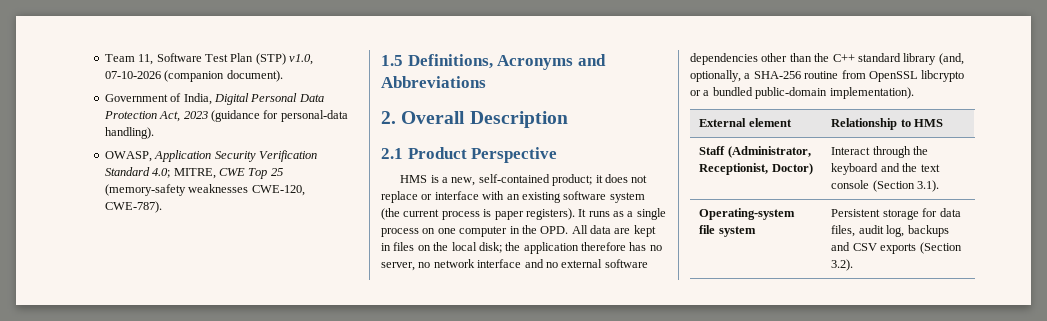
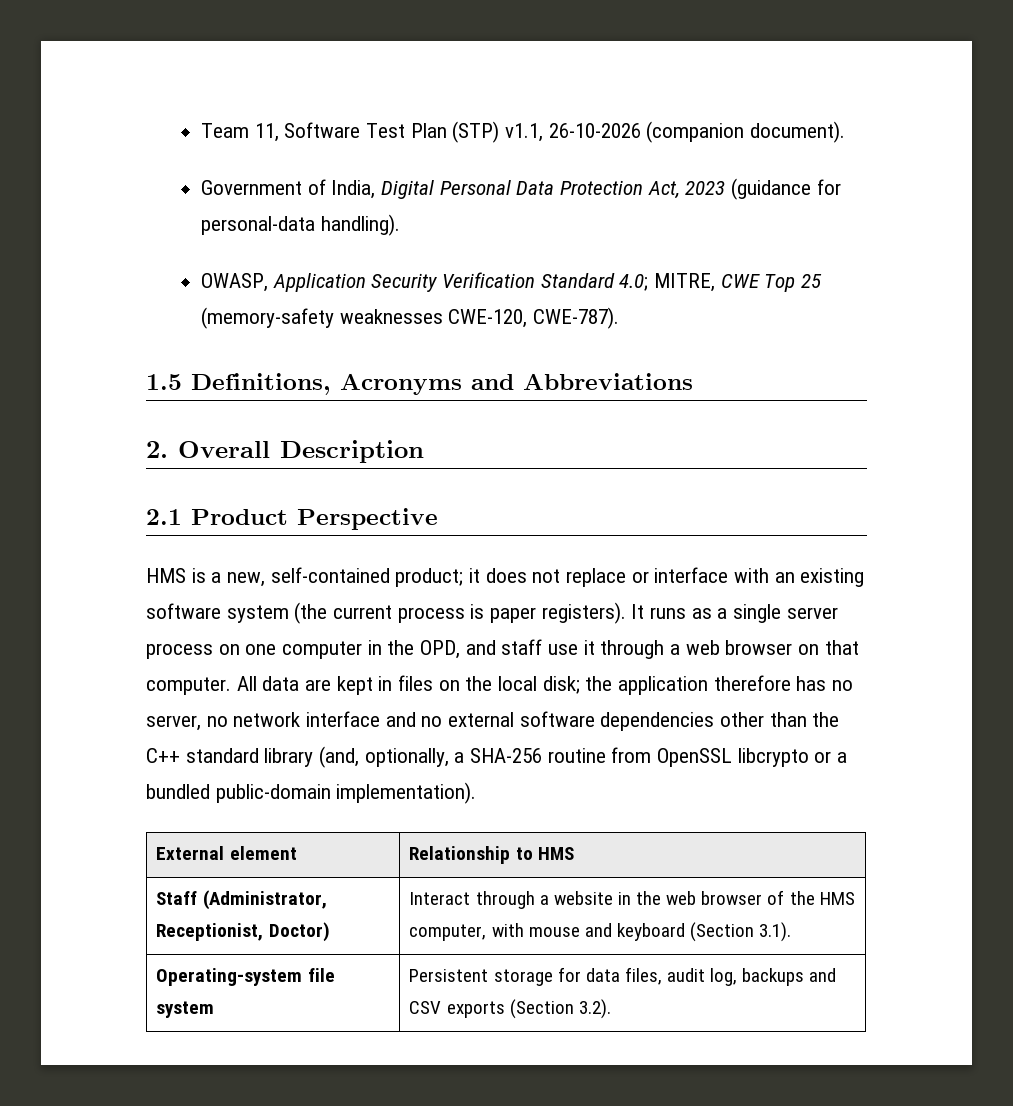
[289,54,314,65] [104,71,161,79] v1.0, 07-10-2026 -> [504,123,641,142] v1.1, 26-10-2026
(666, 214) none -> [786,607,838,619] server
[540,226,569,234] OPD. -> [420,639,859,659] [146,677,231,695] OPD, and staff use it through a web browser on that computer.
[913,146,929,155] [831,163,940,175] [831,180,870,189] the keyboard and the text console -> [539,890,855,905] [409,923,685,941] a website in the web browser of the HMS computer, with mouse and keyboard

